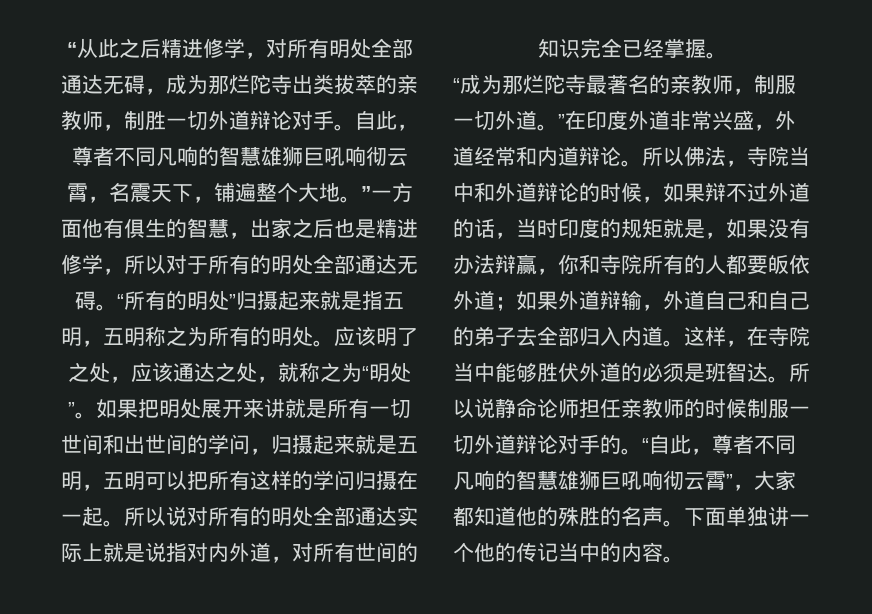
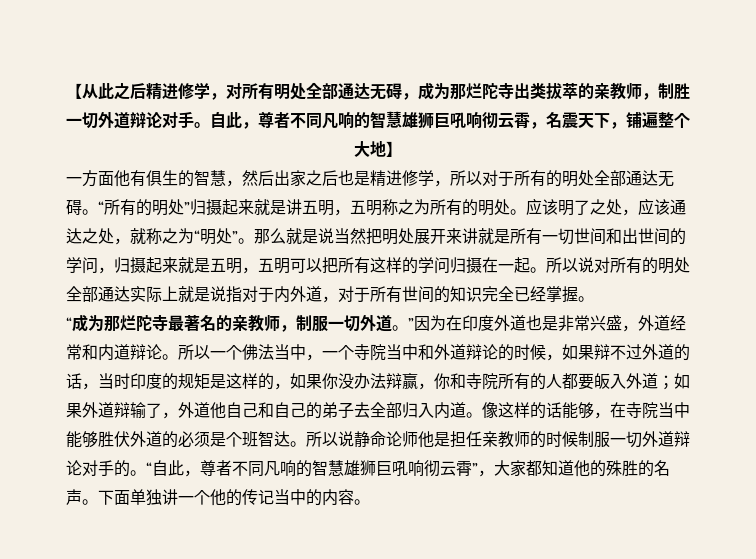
[66,42,77,56] “ -> [66,83,82,99] 【
[339,186,371,203] 。” -> [386,141,402,157] 】 //
(250, 235) none -> [242,170,274,186] 然后
[362,291,383,310] 指 -> [286,199,302,215] 讲
[96,399,138,418] 如果 -> [254,228,366,244] 那么就是说当然
(208, 552) none -> [258,287,274,302] 于
(313, 552) none -> [354,287,370,302] 于
(565, 121) none -> [414,315,446,331] 因为
(670, 120) none -> [526,315,558,331] 也是
[684,147,747,167] 佛法， -> [210,344,354,361] 一个佛法当中，一个
[663,218,810,239] 就是，如果没有 -> [210,373,354,390] 是这样的，如果你没
[789,255,810,274] 依 -> [610,374,626,389] 入
[642,291,705,311] ，外道 -> [146,402,226,419] 了，外道他
[684,326,726,346] 这样 -> [482,402,594,419] 像这样的话能够
(705, 372) none -> [226,432,242,447] 个
(579, 408) none -> [418,431,450,448] 他是

